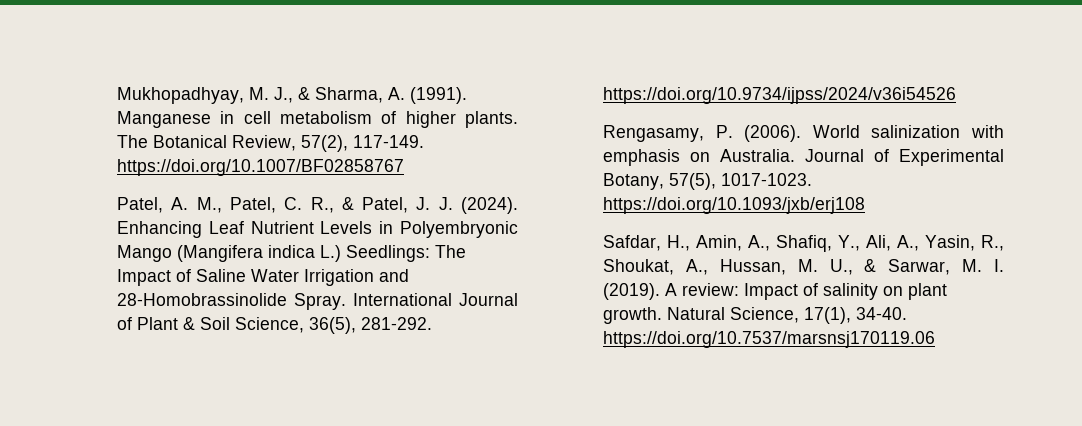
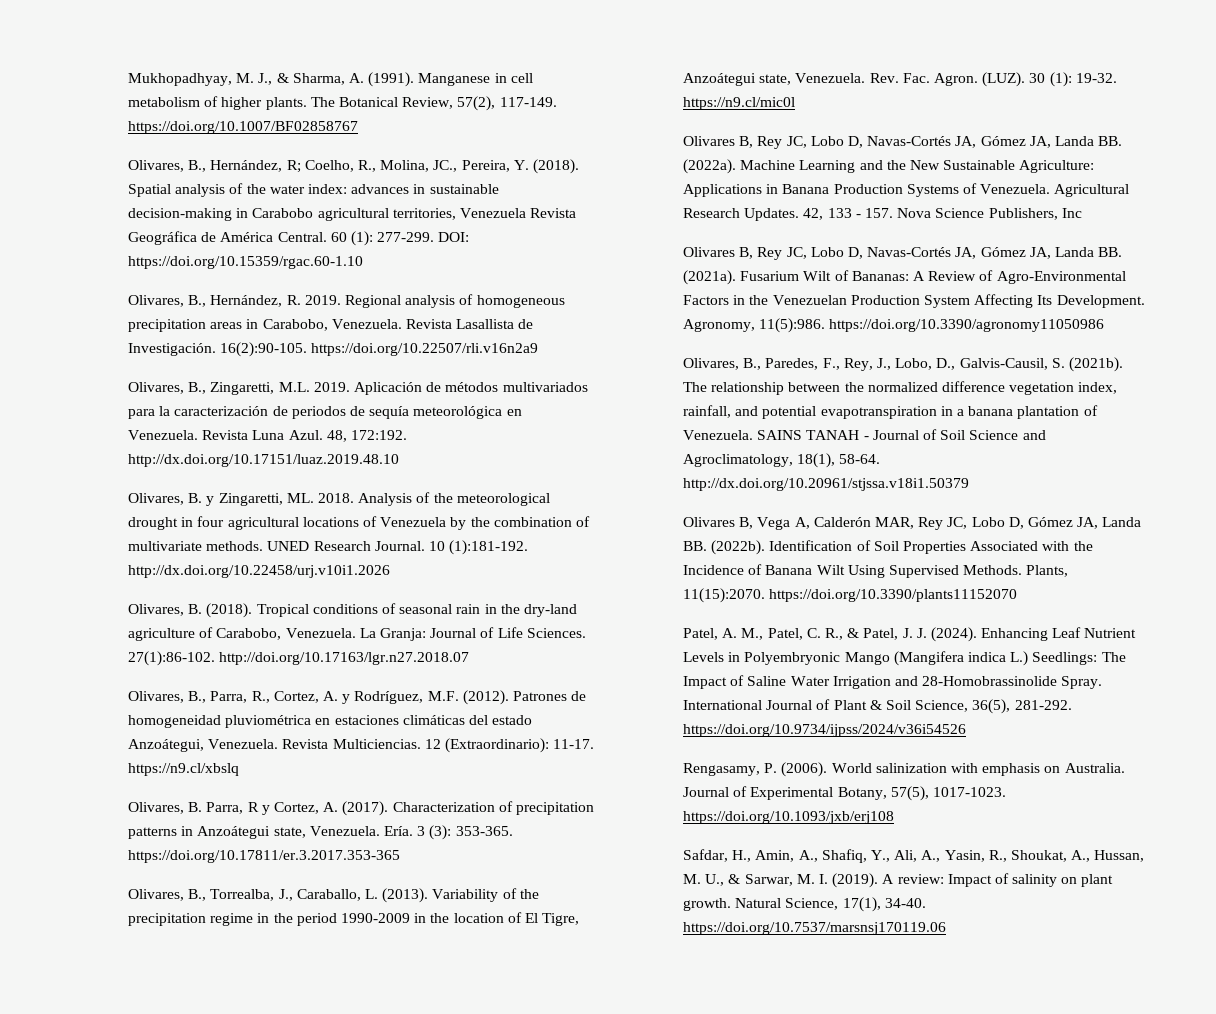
(405, 167) none -> [128,159,579,174] [128,183,499,197] [128,208,577,221] [128,231,470,246] [128,256,364,269] [128,294,565,308] [128,319,534,332] [128,342,539,357] [128,382,588,395] [128,406,522,419] [128,430,407,442] [128,454,400,467] [128,492,550,506] [128,516,590,530] [128,540,529,555] [128,565,391,578] [128,603,577,618] [128,627,586,641] [128,651,470,666] [128,690,587,705] [128,715,533,728] [128,738,595,753] [128,763,240,776] [128,801,594,816] [128,825,513,840] [128,850,401,863] [128,888,539,903] [128,912,580,926] [683,72,1117,87] [683,97,796,110] [683,136,1123,149] [683,159,1095,174] [683,183,1130,197] [683,208,1082,221] [683,247,1123,260] [683,270,1126,285] [683,294,1145,308] [683,318,1105,333] [683,357,1123,372] [683,381,1118,395] [683,405,1098,419] [683,429,1046,440] [683,453,881,468] [683,478,970,491] [683,517,1142,530] [683,540,1093,555] [683,564,1069,578] [683,588,1018,603] // Olivares, B., Hernández, R; Coelho, R., Molina, JC., Pereira, Y. (2018). Spatial analysis of the water index: advances in sustainable decision-making in Carabobo agricultural territories, Venezuela Revista Geográfica de América Central. 60 (1): 277-299. DOI: https://doi.org/10.15359/rgac.60-1.10 // Olivares, B., Hernández, R. 2019. Regional analysis of homogeneous precipitation areas in Carabobo, Venezuela. Revista Lasallista de Investigación. 16(2):90-105. https://doi.org/10.22507/rli.v16n2a9 // Olivares, B., Zingaretti, M.L. 2019. Aplicación de métodos multivariados para la caracterización de periodos de sequía meteorológica en Venezuela. Revista Luna Azul. 48, 172:192. http://dx.doi.org/10.17151/luaz.2019.48.10 // Olivares, B. y Zingaretti, ML. 2018. Analysis of the meteorological drought in four agricultural locations of Venezuela by the combination of multivariate methods. UNED Research Journal. 10 (1):181-192. http://dx.doi.org/10.22458/urj.v10i1.2026 // Olivares, B. (2018). Tropical conditions of seasonal rain in the dry-land agriculture of Carabobo, Venezuela. La Granja: Journal of Life Sciences. 27(1):86-102. http://doi.org/10.17163/lgr.n27.2018.07 // Olivares, B., Parra, R., Cortez, A. y Rodríguez, M.F. (2012). Patrones de homogeneidad pluviométrica en estaciones climáticas del estado Anzoátegui, Venezuela. Revista Multiciencias. 12 (Extraordinario): 11-17. https://n9.cl/xbslq // Olivares, B. Parra, R y Cortez, A. (2017). Characterization of precipitation patterns in Anzoátegui state, Venezuela. Ería. 3 (3): 353-365. https://doi.org/10.17811/er.3.2017.353-365 // Olivares, B., Torrealba, J., Caraballo, L. (2013). Variability of the precipitation regime in the period 1990-2009 in the location of El Tigre, Anzoátegui state, Venezuela. Rev. Fac. Agron. (LUZ). 30 (1): 19-32. https://n9.cl/mic0l // Olivares B, Rey JC, Lobo D, Navas-Cortés JA, Gómez JA, Landa BB. (2022a). Machine Learning and the New Sustainable Agriculture: Applications in Banana Production Systems of Venezuela. Agricultural Research Updates. 42, 133 - 157. Nova Science Publishers, Inc // Olivares B, Rey JC, Lobo D, Navas-Cortés JA, Gómez JA, Landa BB. (2021a). Fusarium Wilt of Bananas: A Review of Agro-Environmental Factors in the Venezuelan Production System Affecting Its Development. Agronomy, 11(5):986. https://doi.org/10.3390/agronomy11050986 // Olivares, B., Paredes, F., Rey, J., Lobo, D., Galvis-Causil, S. (2021b). The relationship between the normalized difference vegetation index, rainfall, and potential evapotranspiration in a banana plantation of Venezuela. SAINS TANAH - Journal of Soil Science and Agroclimatology, 18(1), 58-64. http://dx.doi.org/10.20961/stjssa.v18i1.50379 // Olivares B, Vega A, Calderón MAR, Rey JC, Lobo D, Gómez JA, Landa BB. (2022b). Identification of Soil Properties Associated with the Incidence of Banana Wilt Using Supervised Methods. Plants, 11(15):2070. https://doi.org/10.3390/plants11152070

